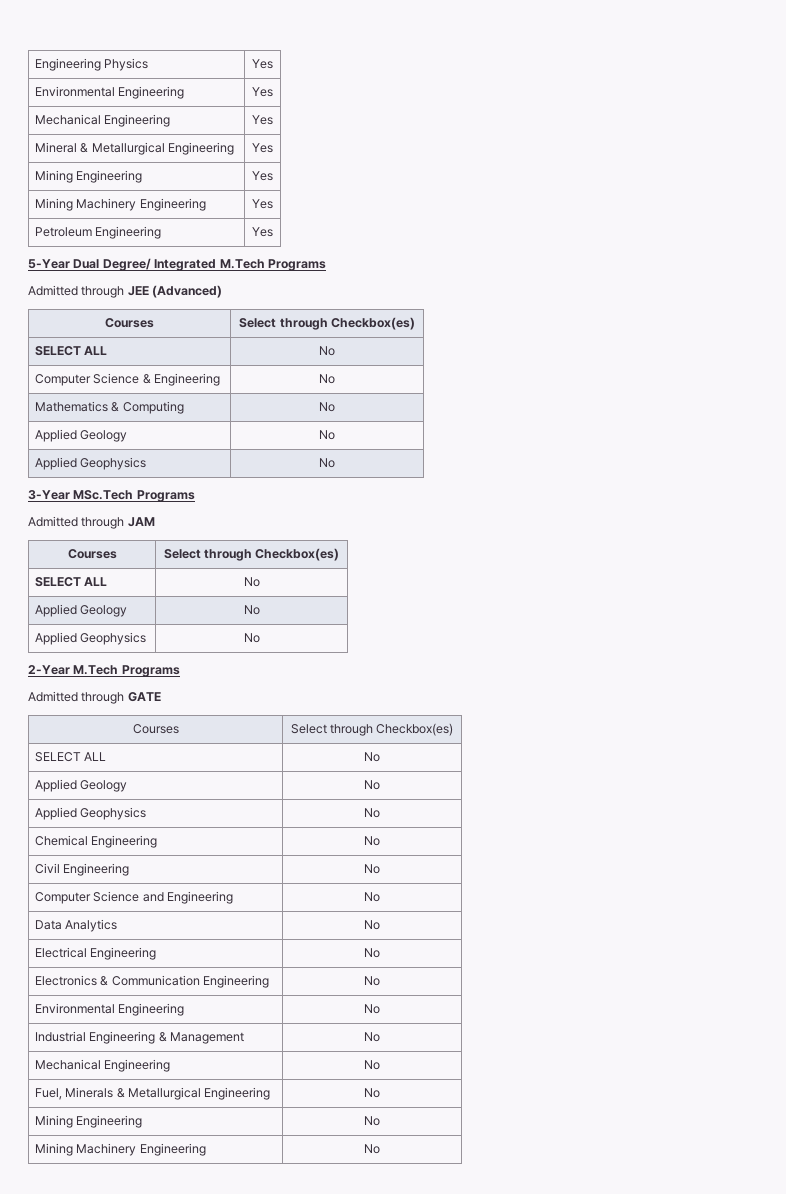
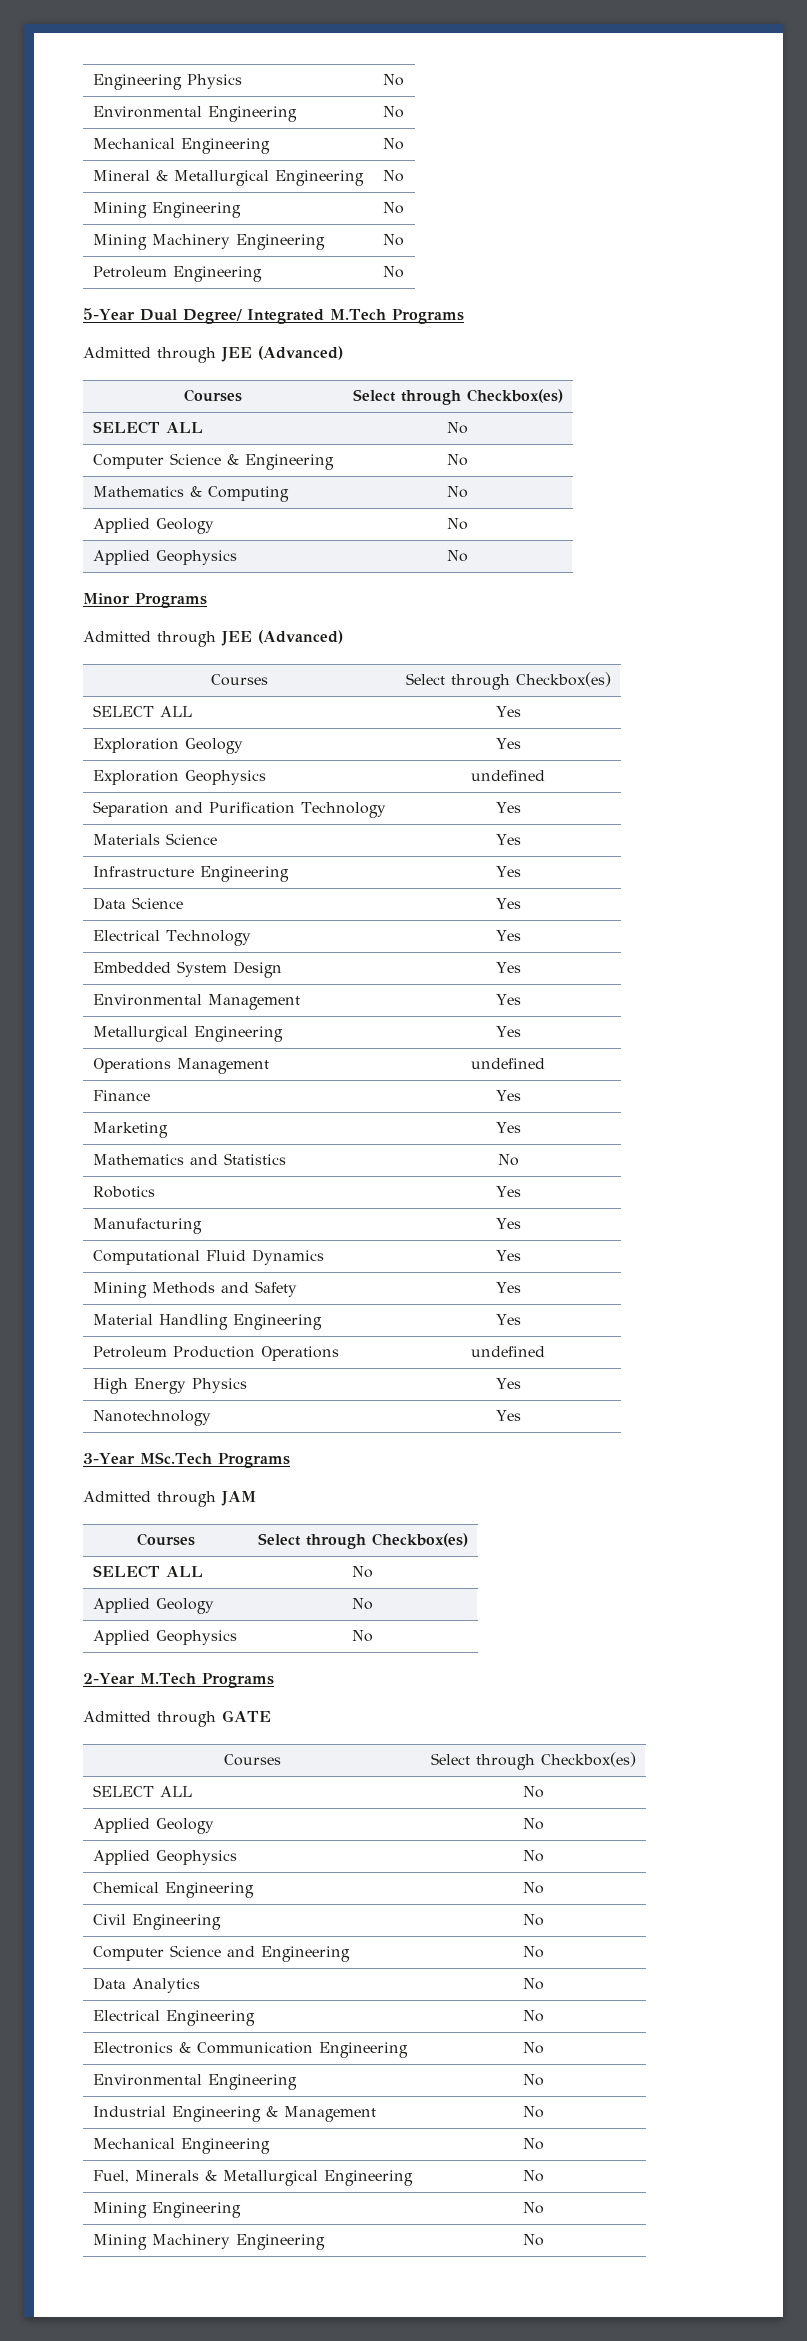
[252,59,273,69] [34,86,185,99] [252,87,273,97] [34,114,171,127] [252,115,273,125] Yes // Environmental Engineering | Yes // Mechanical Engineering | Yes -> [383,74,404,86] [92,106,297,122] [383,106,404,118] [92,138,270,154] [383,138,404,150] No // Environmental Engineering | No // Mechanical Engineering | No
[252,143,273,153] [34,170,143,183] [252,171,273,181] [34,198,206,211] [252,199,273,209] Yes // Mining Engineering | Yes // Mining Machinery Engineering | Yes -> [383,170,404,182] [92,202,241,218] [383,202,404,214] [92,234,325,250] [383,234,404,246] No // Mining Engineering | No // Mining Machinery Engineering | No
[252,227,273,237] Yes -> [383,266,404,278] No
(335, 463) none -> [83,593,207,608] [83,630,343,647] [211,674,268,686] [405,672,611,690] [92,705,192,717] [495,706,521,717] [92,738,243,754] [495,738,521,749] [92,770,266,785] [471,770,545,781] [92,801,386,818] [495,802,521,813] [92,833,217,845] [495,834,521,845] [92,866,289,882] [495,866,521,877] [92,897,183,910] [495,898,521,909] [92,930,251,946] [495,930,521,941] [92,961,282,978] [495,962,521,973] [92,994,300,1010] [495,994,521,1005] [92,1026,283,1042] [495,1026,521,1037] [92,1058,269,1074] [471,1058,545,1069] [92,1090,150,1101] [495,1090,521,1101] [92,1122,168,1138] [495,1122,521,1133] [92,1153,286,1165] [497,1154,519,1166] [92,1186,155,1198] [495,1186,521,1197] [92,1218,202,1234] [495,1218,521,1229] [92,1249,324,1265] [495,1250,521,1261] [92,1281,297,1298] [495,1282,521,1293] [92,1314,322,1330] [495,1314,521,1325] [92,1346,339,1361] [471,1346,545,1357] [92,1378,247,1394] [495,1378,521,1389] [92,1410,211,1426] [495,1410,521,1421] // Minor Programs // Admitted through JEE (Advanced) // Courses | Select through Checkbox(es) // SELECT ALL | Yes // Exploration Geology | Yes // Exploration Geophysics | undefined // Separation and Purification Technology | Yes // Materials Science | Yes // Infrastructure Engineering | Yes // Data Science | Yes // Electrical Technology | Yes // Embedded System Design | Yes // Environmental Management | Yes // Metallurgical Engineering | Yes // Operations Management | undefined // Finance | Yes // Marketing | Yes // Mathematics and Statistics | No // Robotics | Yes // Manufacturing | Yes // Computational Fluid Dynamics | Yes // Mining Methods and Safety | Yes // Material Handling Engineering | Yes // Petroleum Production Operations | undefined // High Energy Physics | Yes // Nanotechnology | Yes

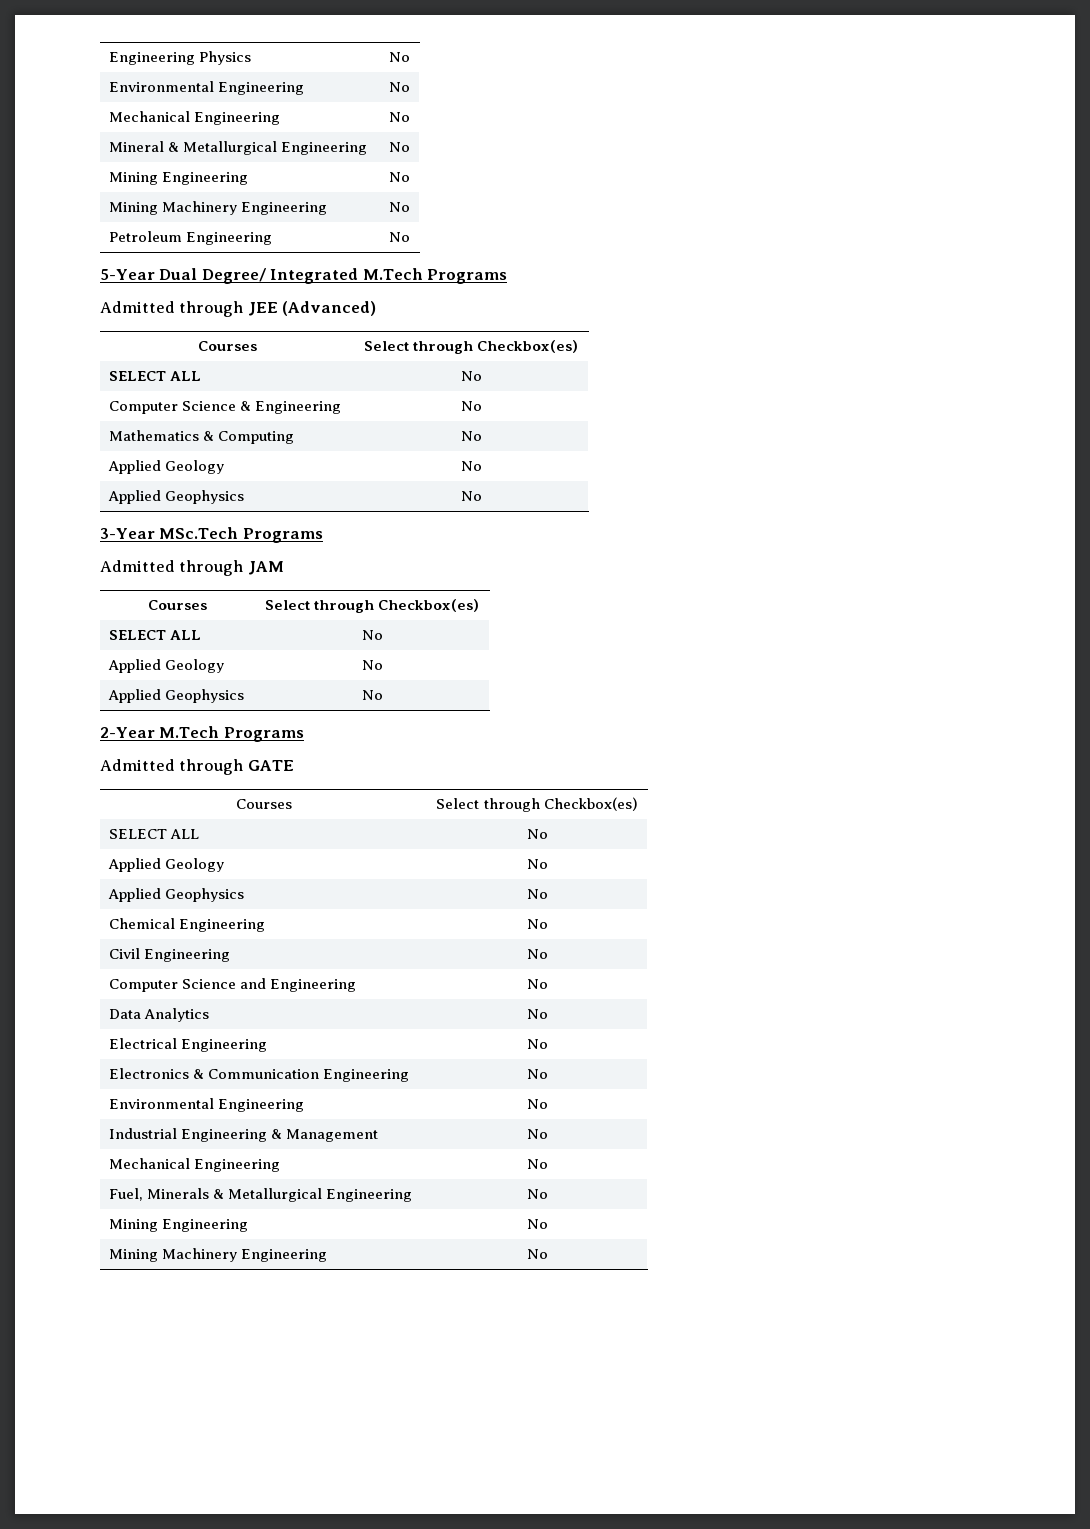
[83,593,207,608] [83,630,343,647] [211,674,268,686] [405,672,611,690] [92,705,192,717] [495,706,521,717] [92,738,243,754] [495,738,521,749] [92,770,266,785] [471,770,545,781] [92,801,386,818] [495,802,521,813] [92,833,217,845] [495,834,521,845] [92,866,289,882] [495,866,521,877] [92,897,183,910] [495,898,521,909] [92,930,251,946] [495,930,521,941] [92,961,282,978] [495,962,521,973] [92,994,300,1010] [495,994,521,1005] [92,1026,283,1042] [495,1026,521,1037] [92,1058,269,1074] [471,1058,545,1069] [92,1090,150,1101] [495,1090,521,1101] [92,1122,168,1138] [495,1122,521,1133] [92,1153,286,1165] [497,1154,519,1166] [92,1186,155,1198] [495,1186,521,1197] [92,1218,202,1234] [495,1218,521,1229] [92,1249,324,1265] [495,1250,521,1261] [92,1281,297,1298] [495,1282,521,1293] [92,1314,322,1330] [495,1314,521,1325] [92,1346,339,1361] [471,1346,545,1357] [92,1378,247,1394] [495,1378,521,1389] [92,1410,211,1426] [495,1410,521,1421] // Minor Programs // Admitted through JEE (Advanced) // Courses | Select through Checkbox(es) // SELECT ALL | Yes // Exploration Geology | Yes // Exploration Geophysics | undefined // Separation and Purification Technology | Yes // Materials Science | Yes // Infrastructure Engineering | Yes // Data Science | Yes // Electrical Technology | Yes // Embedded System Design | Yes // Environmental Management | Yes // Metallurgical Engineering | Yes // Operations Management | undefined // Finance | Yes // Marketing | Yes // Mathematics and Statistics | No // Robotics | Yes // Manufacturing | Yes // Computational Fluid Dynamics | Yes // Mining Methods and Safety | Yes // Material Handling Engineering | Yes // Petroleum Production Operations | undefined // High Energy Physics | Yes // Nanotechnology | Yes -> (482, 496) none

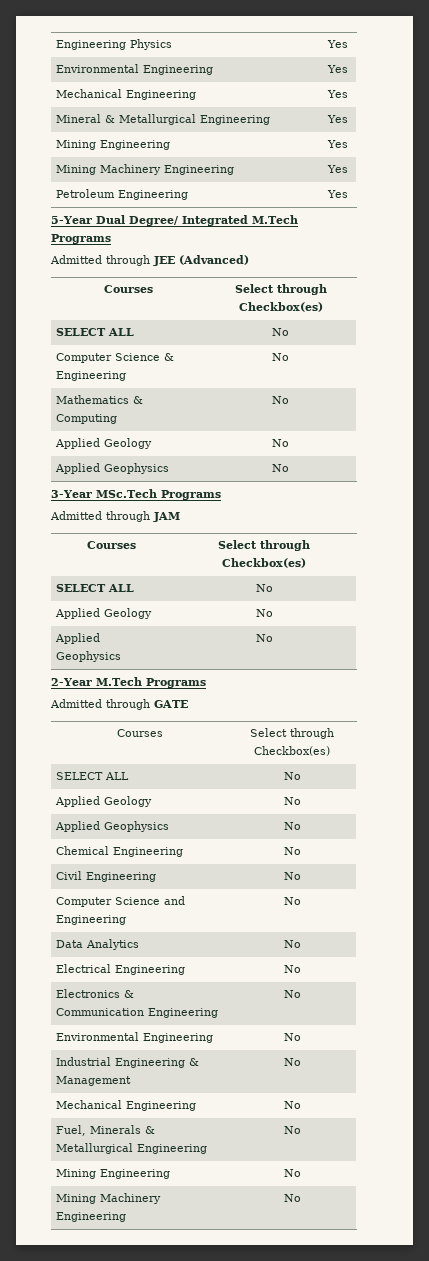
[389,52,410,62] [108,81,304,95] [389,82,410,92] [108,111,280,125] [389,112,410,122] No // Environmental Engineering | No // Mechanical Engineering | No -> [327,40,348,48] [55,64,213,75] [327,65,348,73] [55,89,196,100] [327,90,348,98] Yes // Environmental Engineering | Yes // Mechanical Engineering | Yes
[389,142,410,152] [108,172,248,185] [389,172,410,182] [108,201,327,215] [389,202,410,212] No // Mining Engineering | No // Mining Machinery Engineering | No -> [327,115,348,123] [55,140,170,150] [327,140,348,148] [55,164,234,175] [327,165,348,173] Yes // Mining Engineering | Yes // Mining Machinery Engineering | Yes
[389,232,410,242] No -> [327,190,348,198] Yes

